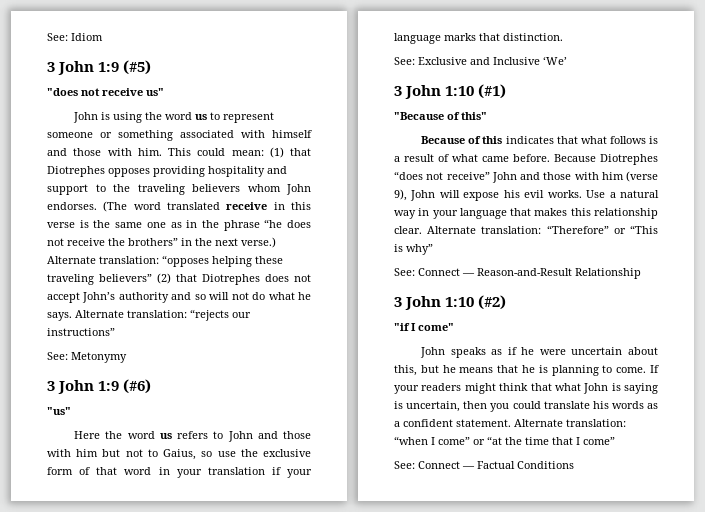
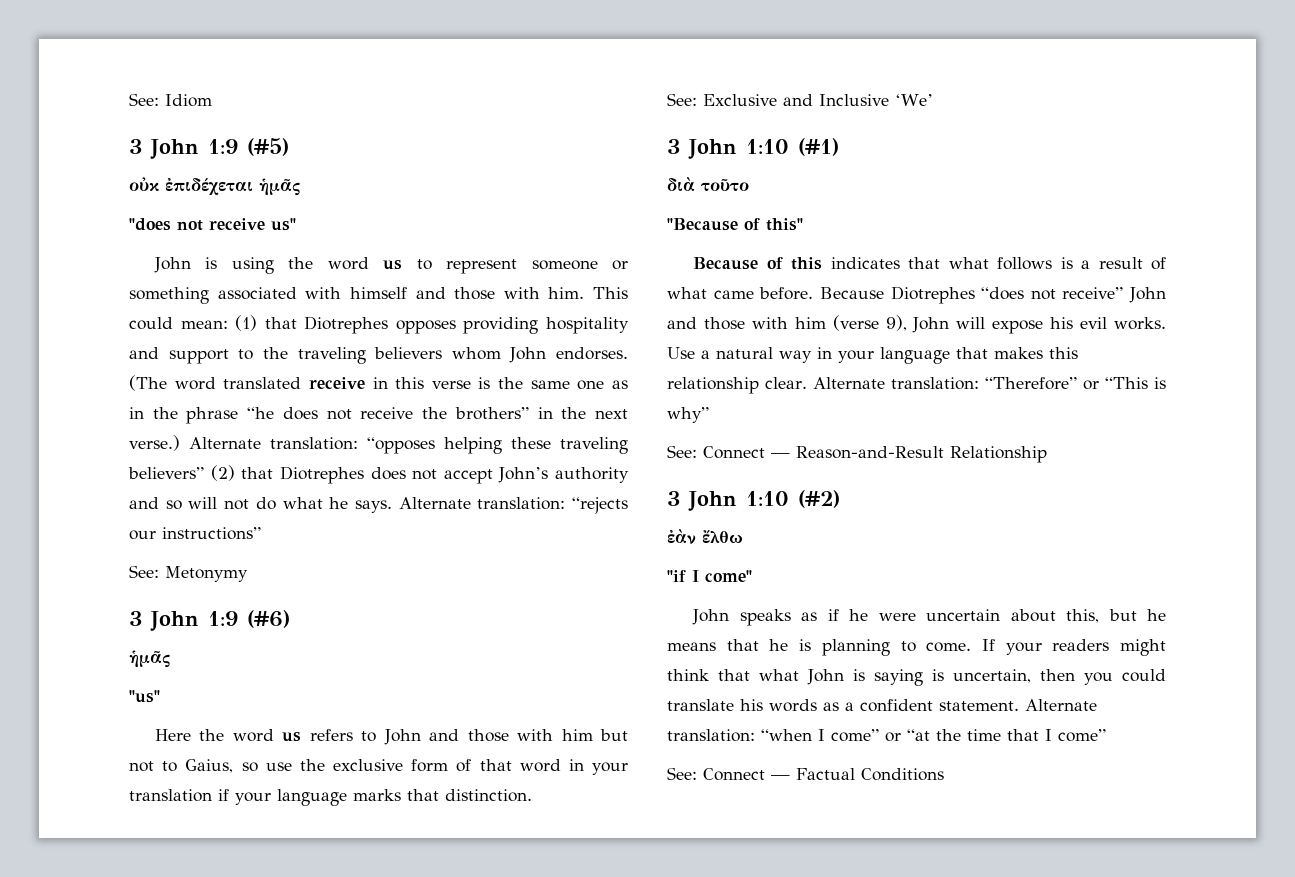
(152, 67) none -> [129,177,300,196] // οὐκ ἐπιδέχεται ἡμᾶς
(152, 386) none -> [129,650,170,668] // ἡμᾶς
(507, 91) none -> [667,177,749,191] // διὰ τοῦτο
(507, 302) none -> [667,529,743,544] // ἐὰν ἔλθω

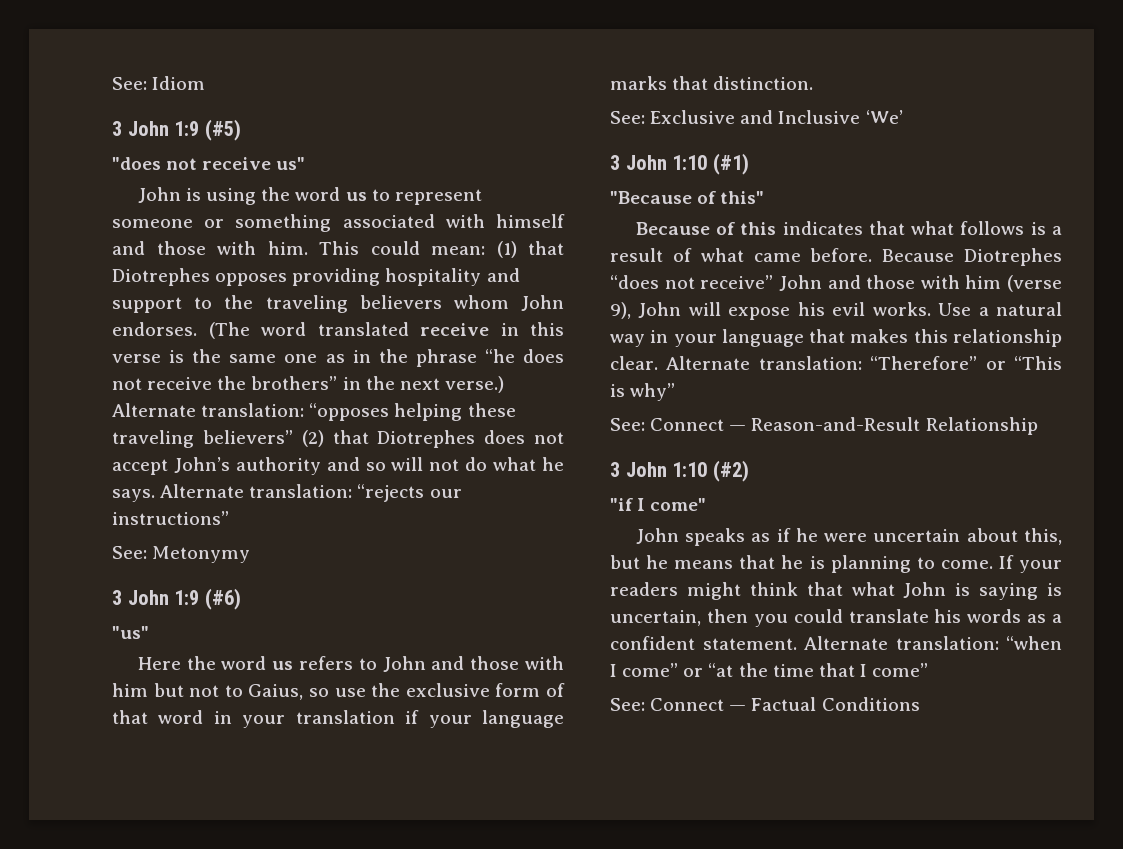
[129,177,300,196] // οὐκ ἐπιδέχεται ἡμᾶς -> (241, 130) none
[129,650,170,668] // ἡμᾶς -> (241, 599) none
[667,177,749,191] // διὰ τοῦτο -> (749, 164) none
[667,529,743,544] // ἐὰν ἔλθω -> (749, 471) none

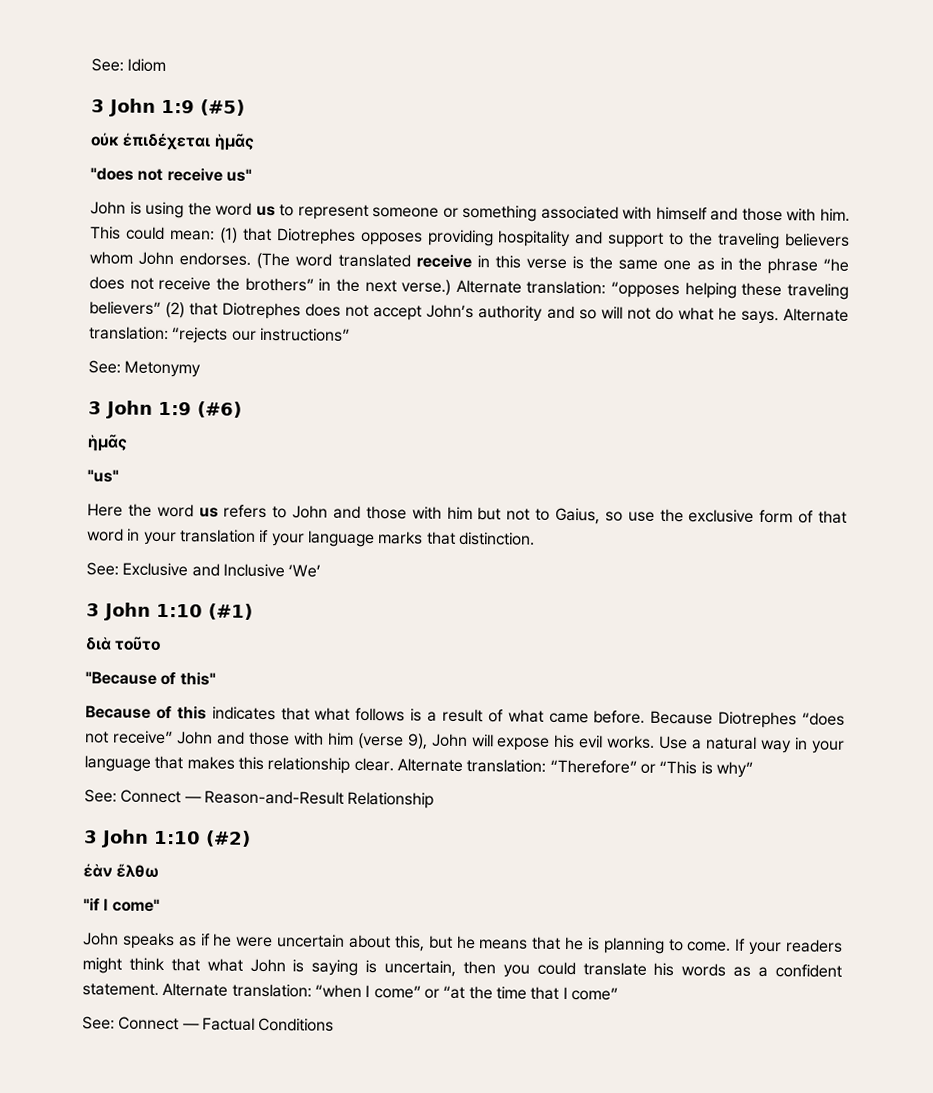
(241, 130) none -> [90,132,255,151] // οὐκ ἐπιδέχεται ἡμᾶς
(241, 599) none -> [87,434,128,452] // ἡμᾶς
(749, 164) none -> [85,636,162,651] // διὰ τοῦτο
(749, 471) none -> [83,863,160,878] // ἐὰν ἔλθω

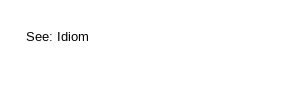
[91,98,245,117] [90,132,255,151] [90,167,252,182] [90,201,850,222] [90,226,851,250] [89,251,849,275] [89,276,849,300] [89,301,849,325] [89,326,350,344] [88,360,202,378] [88,400,242,419] [87,434,128,452] [87,469,119,483] [87,503,847,525] [87,528,535,548] [86,562,322,578] [86,602,253,621] [85,636,162,651] [85,671,216,686] [85,705,845,729] [85,730,846,754] [84,755,753,778] [84,789,435,809] [84,829,251,848] [83,863,160,878] [83,898,160,912] [83,932,844,956] [82,957,842,978] [82,982,618,1001] [82,1016,335,1032] // 3 John 1:9 (#5) // οὐκ ἐπιδέχεται ἡμᾶς // "does not receive us" // John is using the word us to represent someone or something associated with himself and those with him. This could mean: (1) that Diotrephes opposes providing hospitality and support to the traveling believers whom John endorses. (The word translated receive in this verse is the same one as in the phrase “he does not receive the brothers” in the next verse.) Alternate translation: “opposes helping these traveling believers” (2) that Diotrephes does not accept John’s authority and so will not do what he says. Alternate translation: “rejects our instructions” // See: Metonymy // 3 John 1:9 (#6) // ἡμᾶς // "us" // Here the word us refers to John and those with him but not to Gaius, so use the exclusive form of that word in your translation if your language marks that distinction. // See: Exclusive and Inclusive ‘We’ // 3 John 1:10 (#1) // διὰ τοῦτο // "Because of this" // Because of this indicates that what follows is a result of what came before. Because Diotrephes “does not receive” John and those with him (verse 9), John will expose his evil works. Use a natural way in your language that makes this relationship clear. Alternate translation: “Therefore” or “This is why” // See: Connect — Reason-and-Result Relationship // 3 John 1:10 (#2) // ἐὰν ἔλθω // "if I come" // John speaks as if he were uncertain about this, but he means that he is planning to come. If your readers might think that what John is saying is uncertain, then you could translate his words as a confident statement. Alternate translation: “when I come” or “at the time that I come” // See: Connect — Factual Conditions -> (89, 36) none

